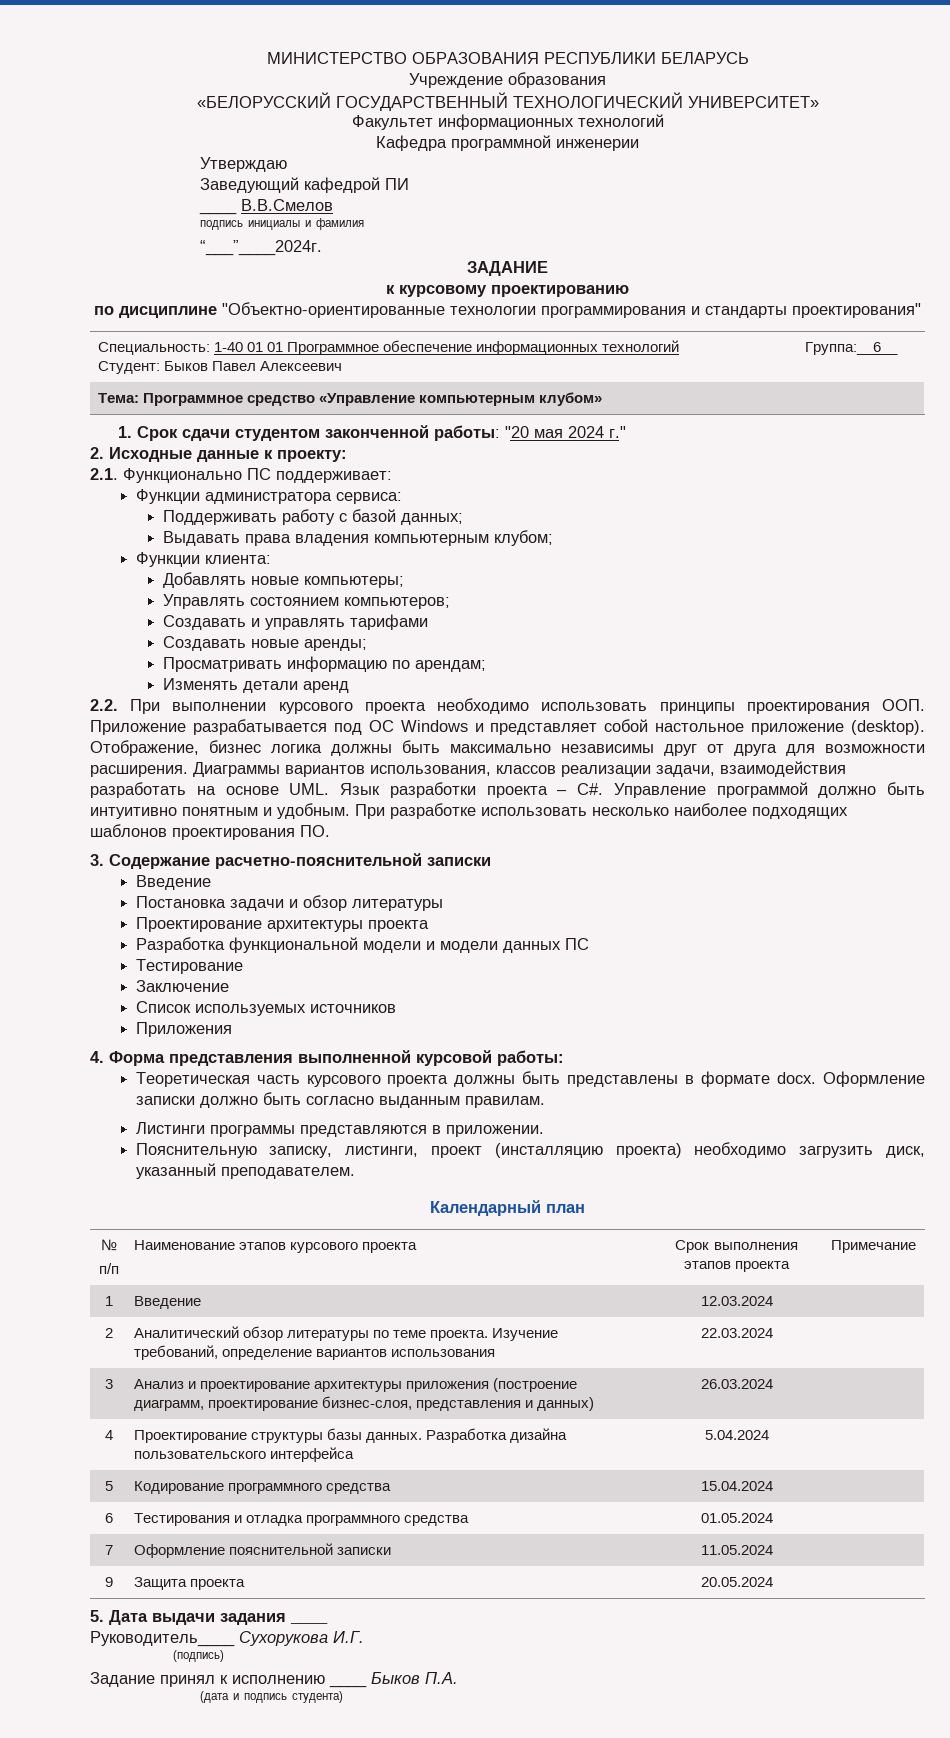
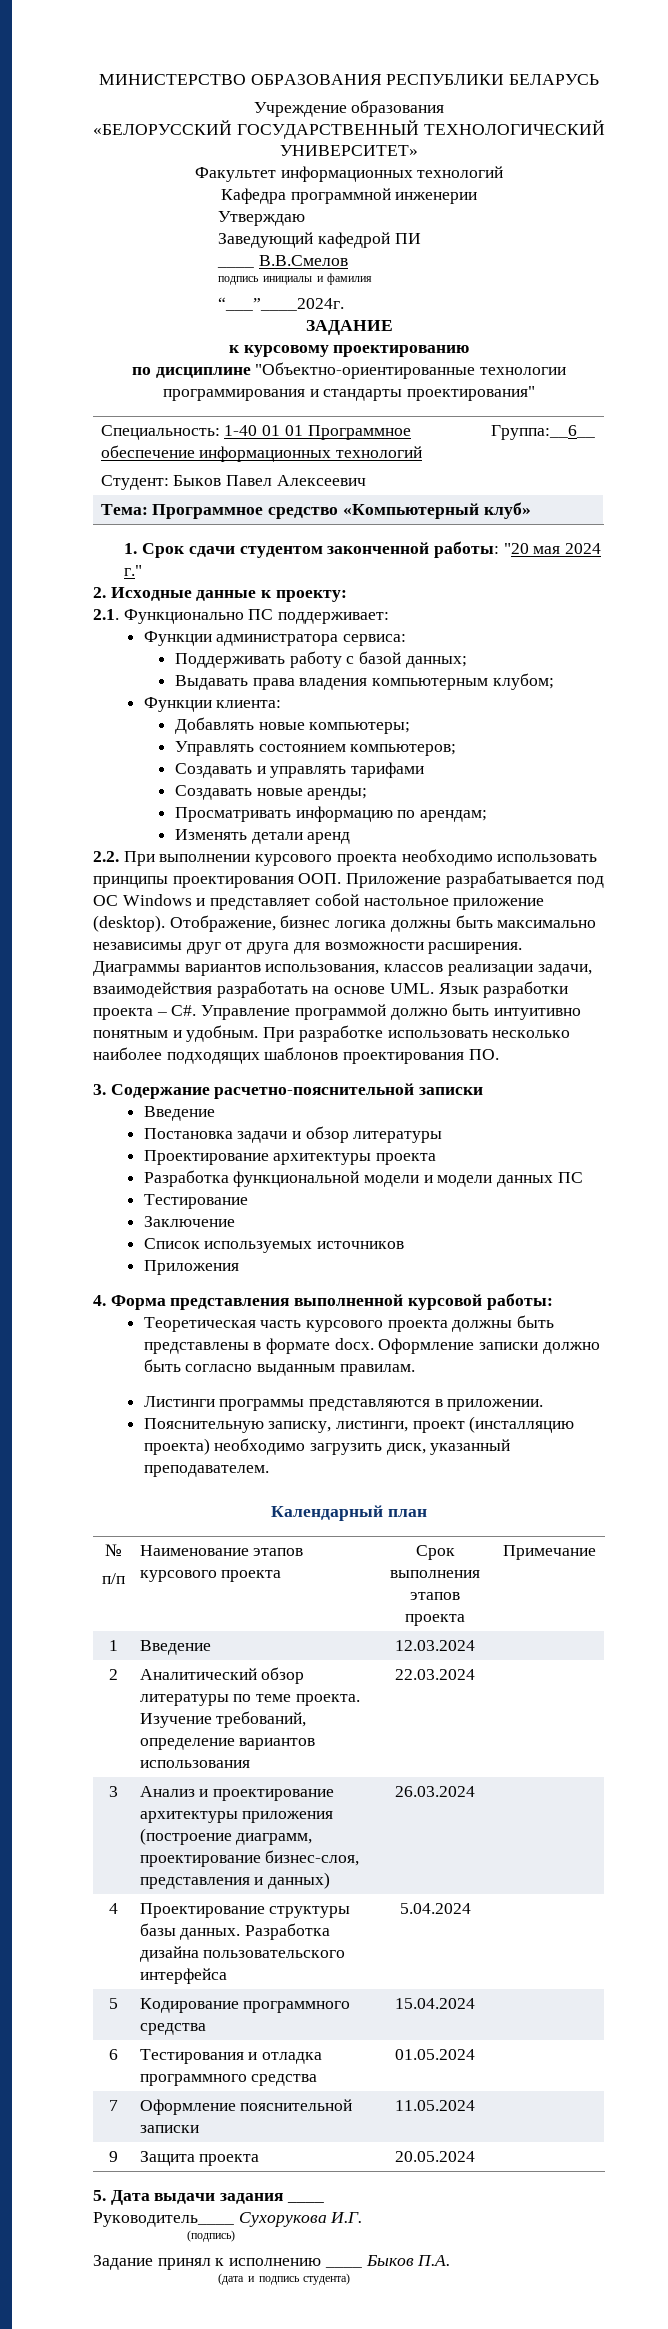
[319,392,603,406] «Управление компьютерным клубом» -> [342,502,531,519] «Компьютерный клуб»

